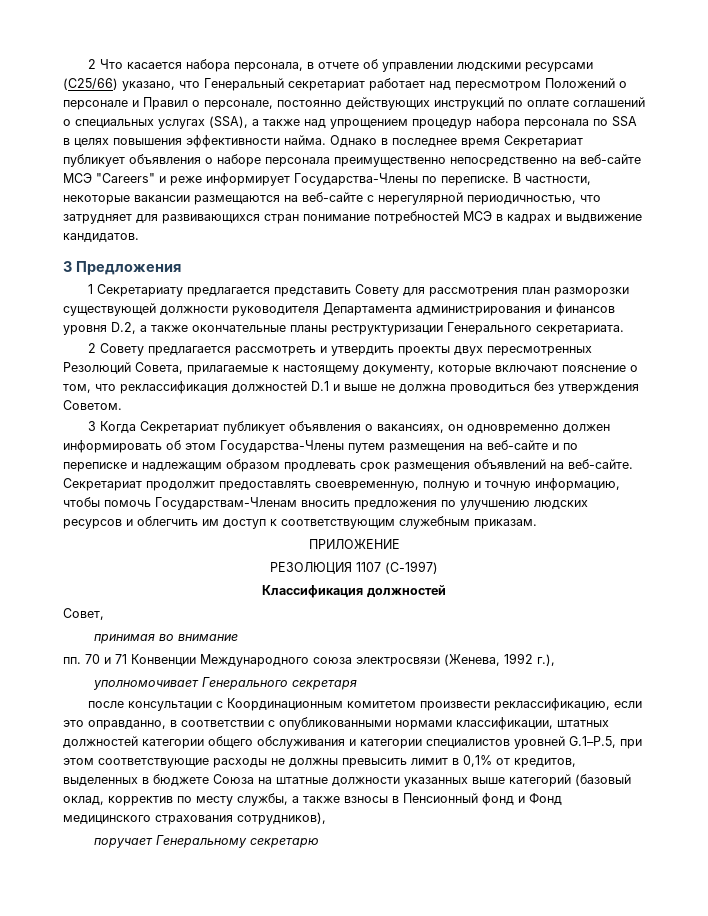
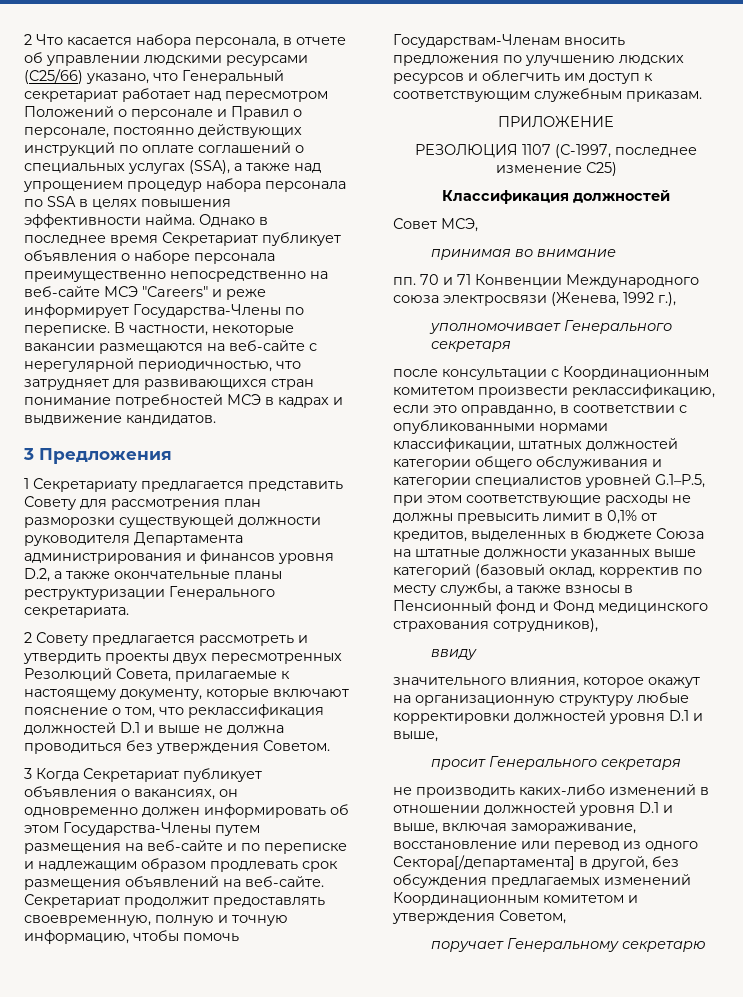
[385,561,438,574] (С-1997) -> [555,144,697,158] [495,162,617,176] (С-1997, последнее изменение С25)
[63,608,104,620] Совет, -> [393,218,478,232] Совет МСЭ,
(326, 818) none -> [430,649,477,660] [393,677,700,688] [393,692,689,706] [393,710,703,724] [393,731,438,742] [430,756,681,770] [393,784,709,798] [393,802,673,816] [393,823,636,834] [393,841,698,852] [393,855,679,870] [393,874,691,888] [393,892,638,906] [392,910,566,924] // ввиду // значительного влияния, которое окажут на организационную структуру любые корректировки должностей уровня D.1 и выше, // просит Генерального секретаря // не производить каких-либо изменений в отношении должностей уровня D.1 и выше, включая замораживание, восстановление или перевод из одного Сектора[/департамента] в другой, без обсуждения предлагаемых изменений Координационным комитетом и утверждения Советом,

